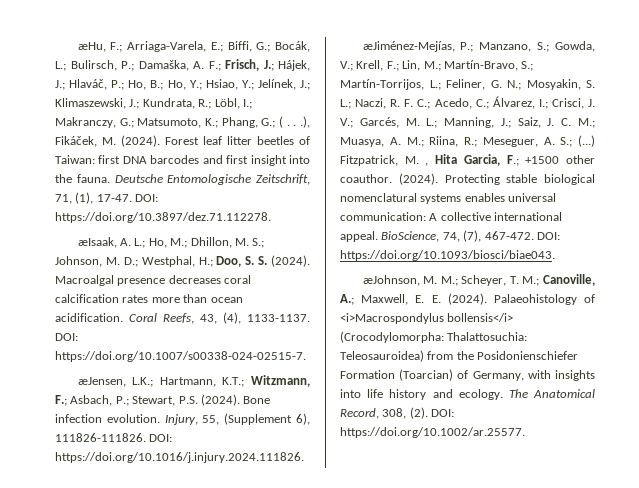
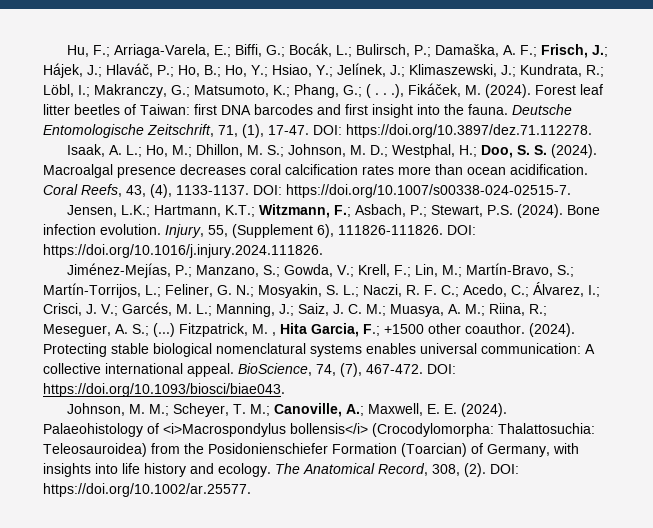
[77,42,106,52] æHu, -> [66,45,89,57] Hu,
[77,237,117,248] æIsaak, -> [66,144,105,157] Isaak,
[77,377,126,387] æJensen, -> [66,205,117,217] Jensen,
[362,41,455,52] æJiménez-Mejías, -> [66,263,171,278] Jiménez-Mejías,
[362,275,420,286] æJohnson, -> [66,403,125,416] Johnson,

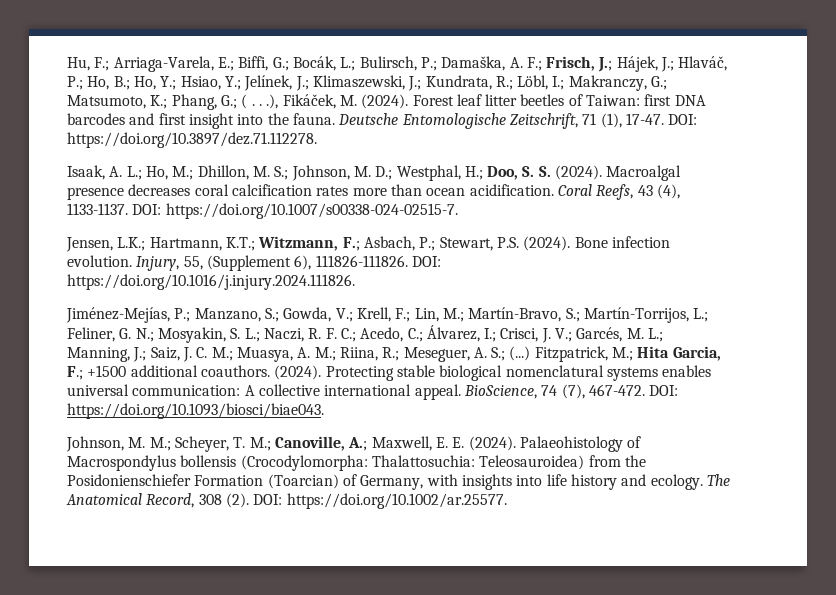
[218,125,238,137] 71, -> [582,113,597,125] 71
[126,185,146,197] 43, -> [637,185,653,196] 43
[252,324,276,336] M. , -> [612,347,634,361] M.;
[428,323,525,334] other coauthor. -> [130,365,270,377] additional coauthors.
[316,364,336,376] 74, -> [541,385,558,396] 74
[163,423,368,437] <i>Macrospondylus bollensis</i> -> [67,455,237,471] Macrospondylus bollensis
[432,464,460,476] 308, -> [198,494,222,505] 308

